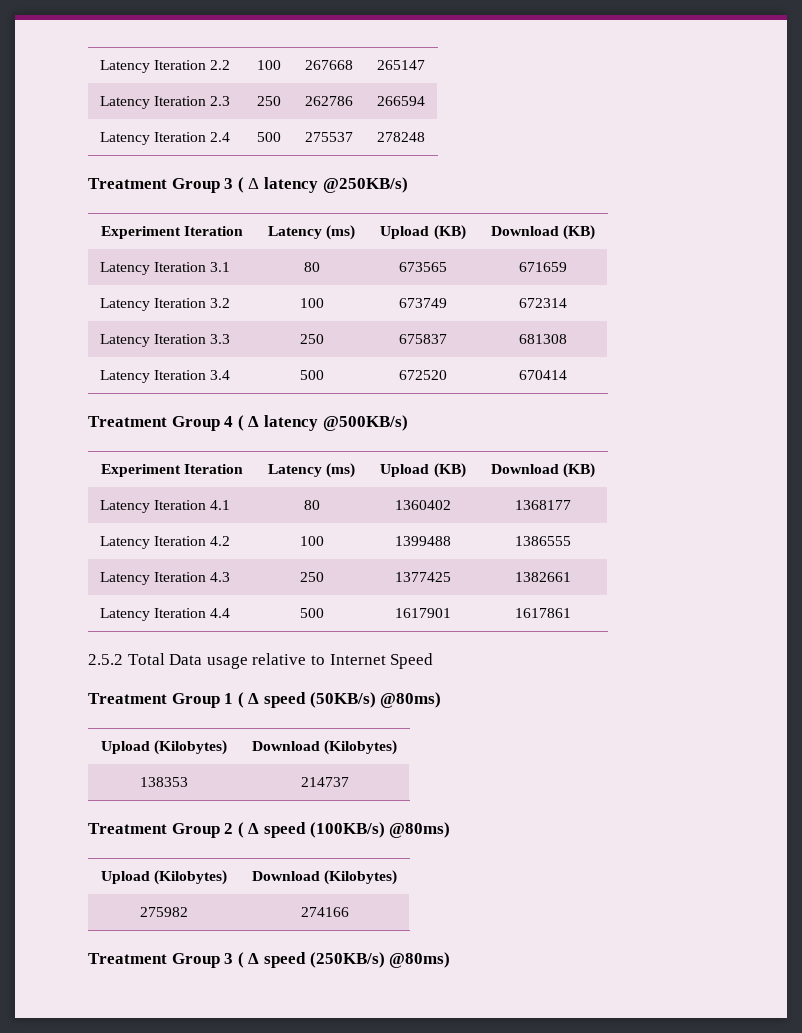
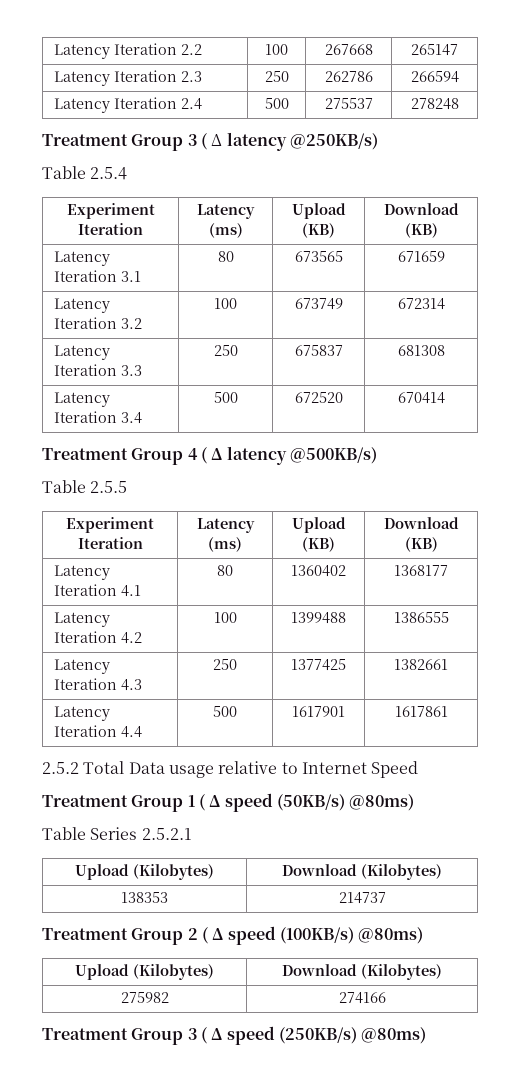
(408, 185) none -> [42,166,128,180] // Table 2.5.4
(408, 423) none -> [42,480,128,493] // Table 2.5.5
(442, 700) none -> [42,827,192,840] // Table Series 2.5.2.1

